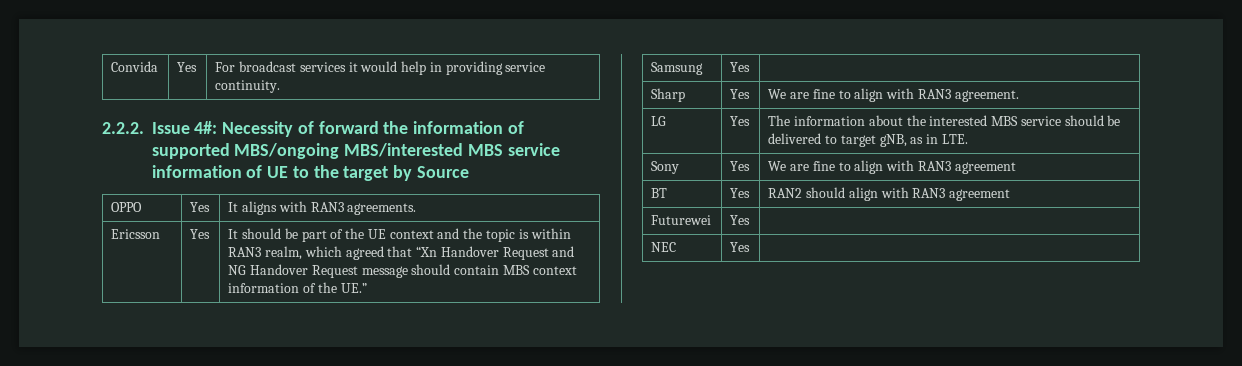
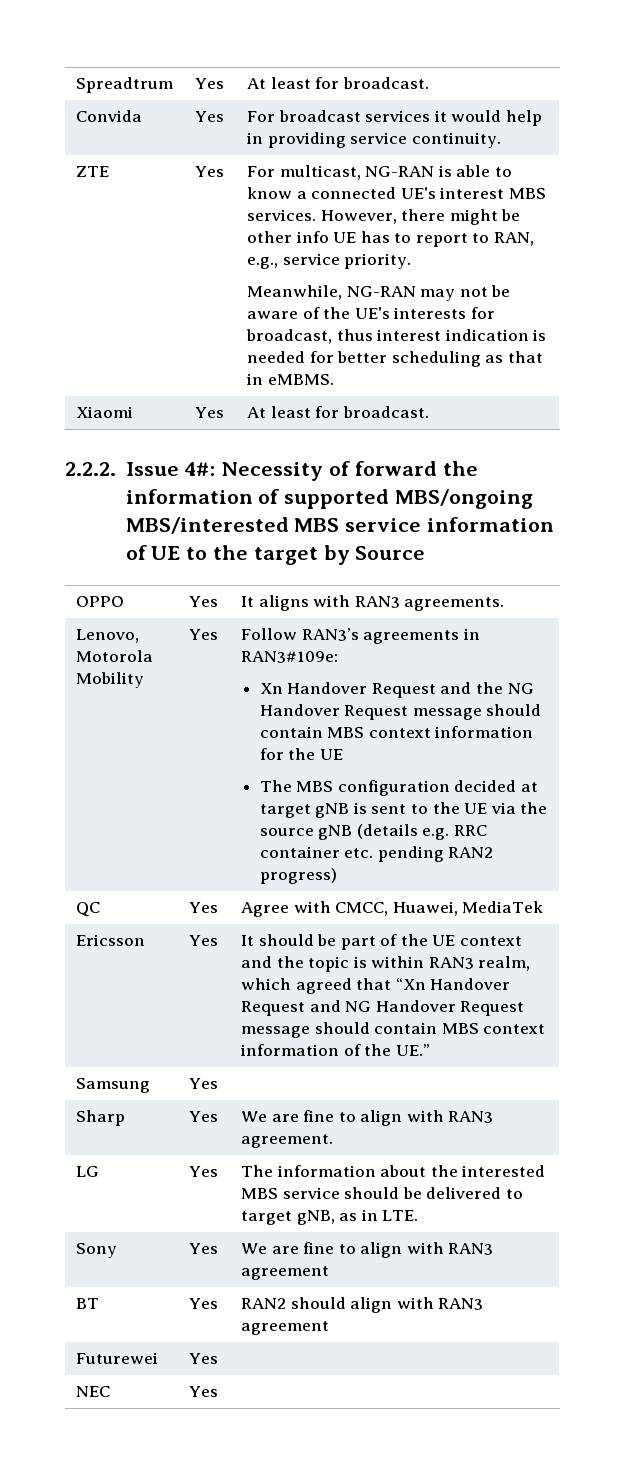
(111, 66) none -> [75,77,173,93] [194,78,224,89] [246,77,429,89] Spreadtrum | Yes | At least for broadcast. //
(281, 86) none -> [75,166,109,177] [194,166,224,177] [246,165,512,180] [246,187,546,199] [246,209,521,225] [246,231,535,247] [246,253,412,269] [246,285,511,301] [246,307,495,319] [245,329,547,344] [246,351,543,367] [245,373,334,385] [75,406,133,418] [194,407,224,418] [246,406,429,418] // ZTE | Yes | For multicast, NG-RAN is able to know a connected UE's interest MBS services. However, there might be other info UE has to report to RAN, e.g., service priority. // Meanwhile, NG-RAN may not be aware of the UE's interests for broadcast, thus interest indication is needed for better scheduling as that in eMBMS. // Xiaomi | Yes | At least for broadcast.
(417, 209) none -> [75,629,139,643] [75,650,153,662] [75,672,144,688] [188,629,218,640] [240,628,480,644] [240,651,338,663] [259,682,534,698] [259,704,542,720] [259,726,534,738] [259,748,343,760] [259,780,538,796] [259,802,548,818] [259,824,487,840] [259,846,494,862] [259,868,337,884] [75,902,100,917] [188,902,218,913] [240,901,544,917] // Lenovo, Motorola Mobility | Yes | Follow RAN3’s agreements in RAN3#109e: // Xn Handover Request and the NG Handover Request message should contain MBS context information for the UE // The MBS configuration decided at target gNB is sent to the UE via the source gNB (details e.g. RRC container etc. pending RAN2 progress) // QC | Yes | Agree with CMCC, Huawei, MediaTek

